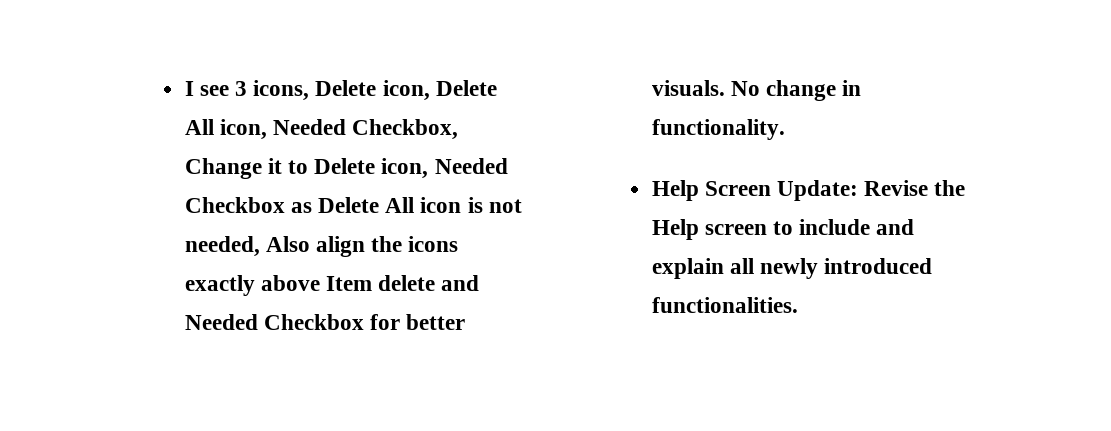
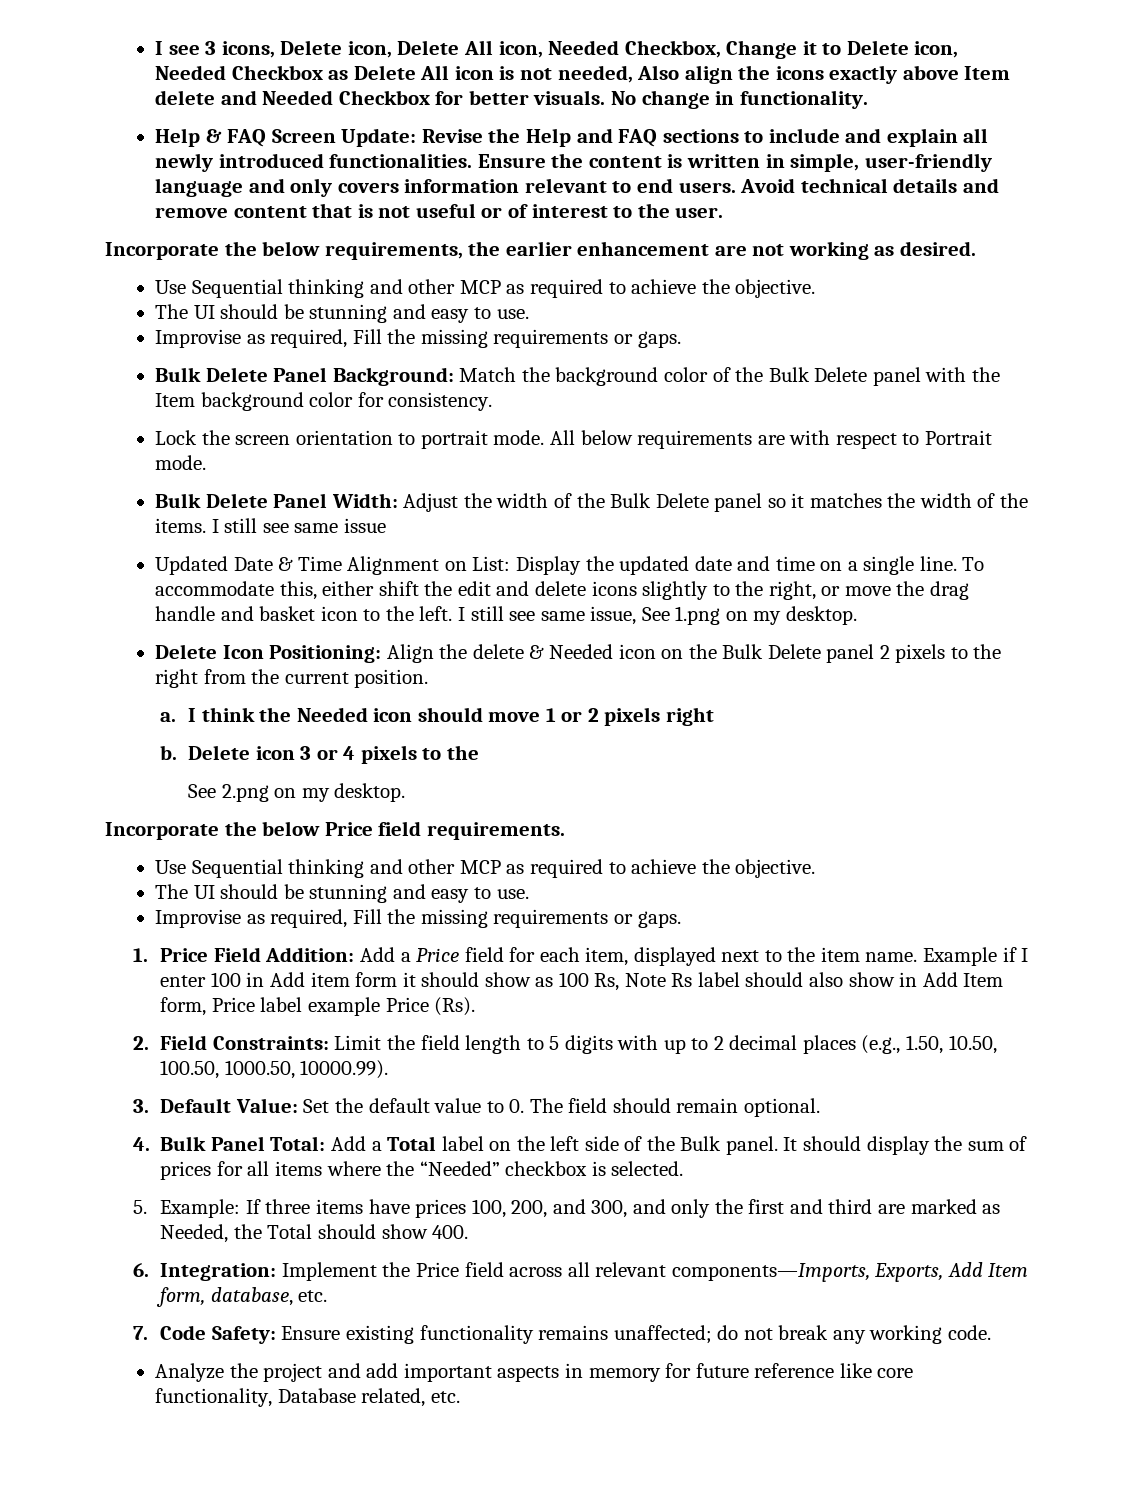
(699, 190) none -> [205,129,267,147] & FAQ
[704,224,767,235] screen -> [576,128,739,147] and FAQ sections
(798, 305) none -> [477,153,992,172] [155,178,999,197] [155,203,724,218] [105,241,976,260] [155,279,816,298] [155,304,529,323] [155,329,681,348] [155,367,1000,386] [155,392,493,411] [155,430,992,449] [155,455,207,470] [155,493,1028,512] [155,518,386,533] [155,556,985,575] [155,581,969,600] [155,606,857,625] [155,644,1002,663] [155,669,429,688] [160,707,714,726] [160,745,479,764] [188,783,406,802] [105,821,565,840] [155,859,816,878] [155,884,529,903] [155,909,681,928] [132,947,1029,966] [160,972,1004,991] [160,997,476,1016] [132,1035,997,1054] [160,1060,389,1079] [132,1098,820,1117] [132,1136,1028,1155] [160,1161,684,1180] [132,1199,1001,1218] [160,1224,469,1243] [132,1262,1029,1282] [156,1287,328,1307] [132,1325,991,1344] [155,1363,914,1382] [155,1388,460,1407] Ensure the content is written in simple, user-friendly language and only covers information relevant to end users. Avoid technical details and remove content that is not useful or of interest to the user. // Incorporate the below requirements, the earlier enhancement are not working as desired. // Use Sequential thinking and other MCP as required to achieve the objective. // The UI should be stunning and easy to use. // Improvise as required, Fill the missing requirements or gaps. // Bulk Delete Panel Background: Match the background color of the Bulk Delete panel with the Item background color for consistency. // Lock the screen orientation to portrait mode. All below requirements are with respect to Portrait mode. // Bulk Delete Panel Width: Adjust the width of the Bulk Delete panel so it matches the width of the items. I still see same issue // Updated Date & Time Alignment on List: Display the updated date and time on a single line. To accommodate this, either shift the edit and delete icons slightly to the right, or move the drag handle and basket icon to the left. I still see same issue, See 1.png on my desktop. // Delete Icon Positioning: Align the delete & Needed icon on the Bulk Delete panel 2 pixels to the right from the current position. // a. I think the Needed icon should move 1 or 2 pixels right // b. Delete icon 3 or 4 pixels to the // See 2.png on my desktop. // Incorporate the below Price field requirements. // Use Sequential thinking and other MCP as required to achieve the objective. // The UI should be stunning and easy to use. // Improvise as required, Fill the missing requirements or gaps. // 1. Price Field Addition: Add a Price field for each item, displayed next to the item name. Example if I enter 100 in Add item form it should show as 100 Rs, Note Rs label should also show in Add Item form, Price label example Price (Rs). // 2. Field Constraints: Limit the field length to 5 digits with up to 2 decimal places (e.g., 1.50, 10.50, 100.50, 1000.50, 10000.99). // 3. Default Value: Set the default value to 0. The field should remain optional. // 4. Bulk Panel Total: Add a Total label on the left side of the Bulk panel. It should display the sum of prices for all items where the “Needed” checkbox is selected. // 5. Example: If three items have prices 100, 200, and 300, and only the first and third are marked as Needed, the Total should show 400. // 6. Integration: Implement the Price field across all relevant components—Imports, Exports, Add Item form, database, etc. // 7. Code Safety: Ensure existing functionality remains unaffected; do not break any working code. // Analyze the project and add important aspects in memory for future reference like core functionality, Database related, etc.

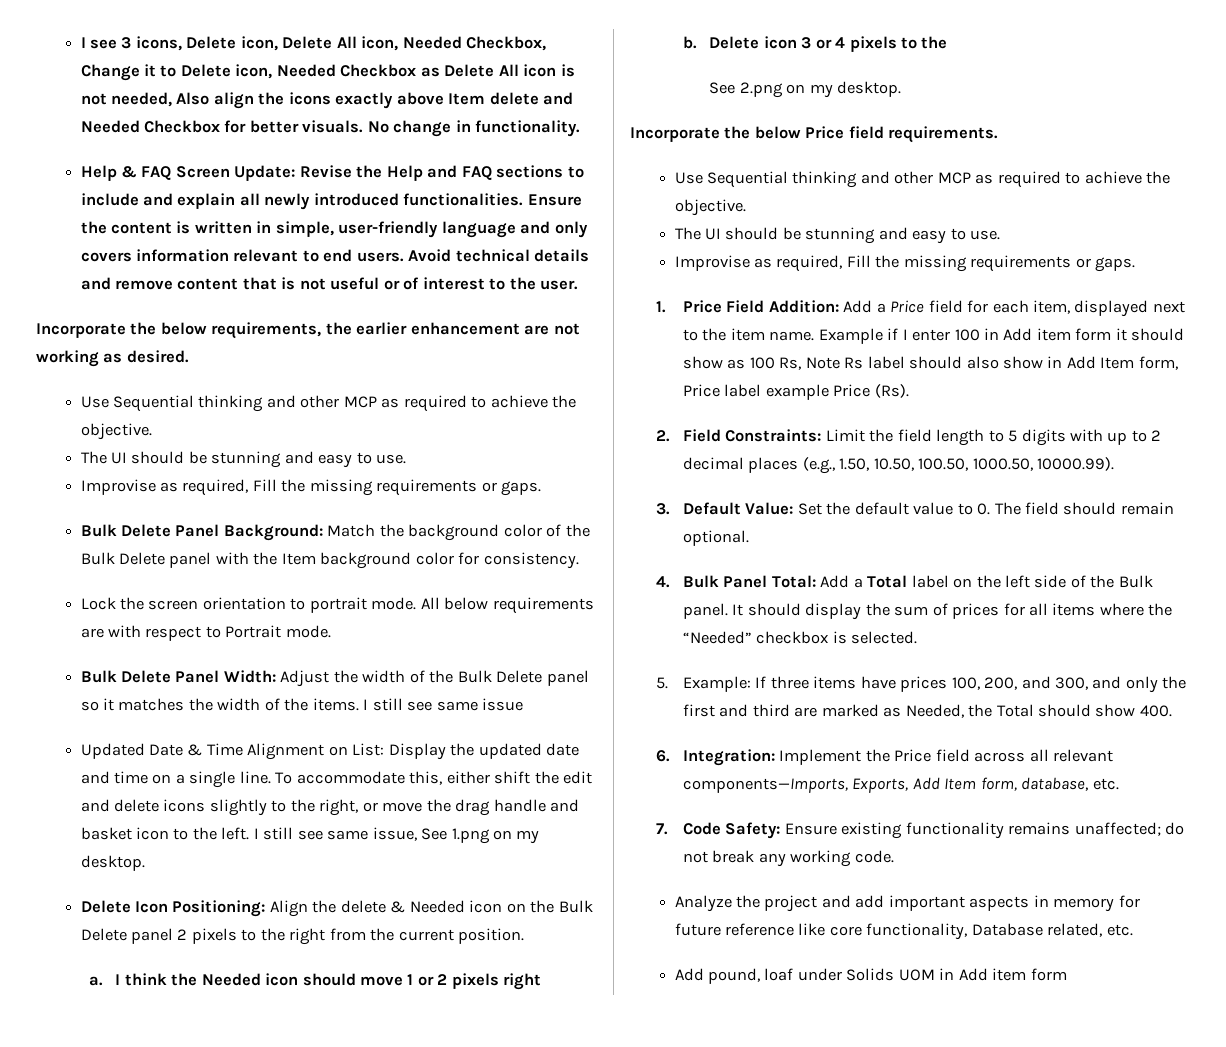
(460, 1397) none -> [674,968,1067,984] // Add pound, loaf under Solids UOM in Add item form

